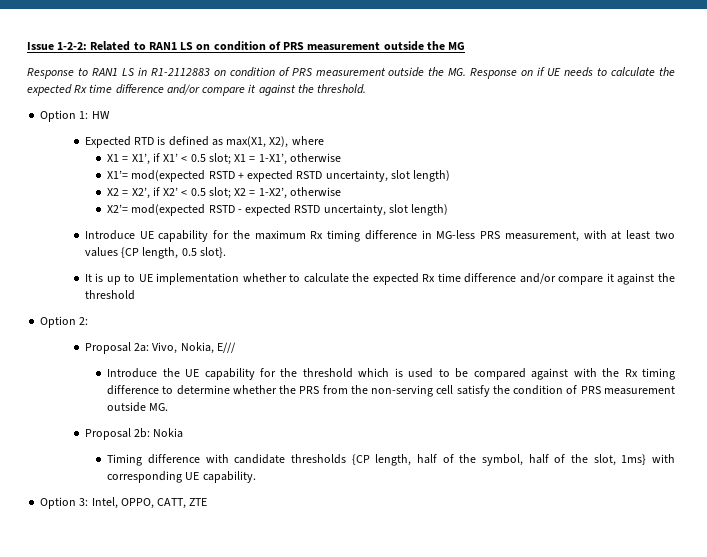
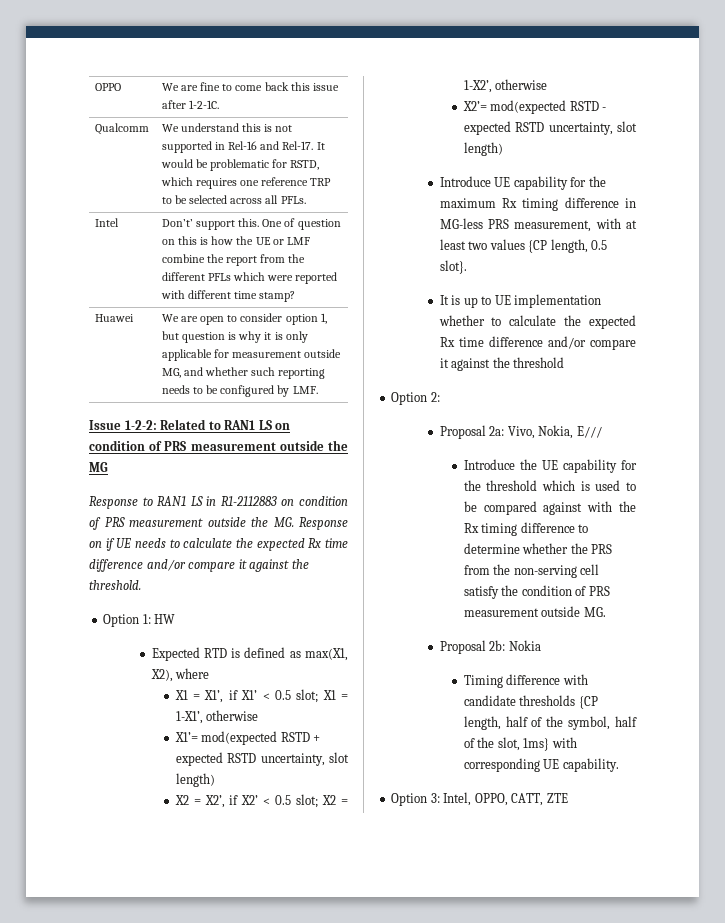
(27, 46) none -> [95,83,122,91] [162,82,339,91] [162,100,220,109] [95,123,150,135] [162,123,293,132] [162,141,325,153] [161,159,320,171] [161,177,332,189] [162,195,306,204] [95,218,120,227] [162,218,341,230] [162,236,310,245] [162,254,306,266] [162,272,338,284] [161,290,296,302] [95,314,135,322] [162,313,327,325] [162,331,308,343] [162,349,342,361] [162,367,326,379] [162,385,318,397] OPPO | We are fine to come back this issue after 1-2-1C. // Qualcomm | We understand this is not supported in Rel-16 and Rel-17. It would be problematic for RSTD, which requires one reference TRP to be selected across all PFLs. // Intel | Don’t’ support this. One of question on this is how the UE or LMF combine the report from the different PFLs which were reported with different time stamp? // Huawei | We are open to consider option 1, but question is why it is only applicable for measurement outside MG, and whether such reporting needs to be configured by LMF. //

